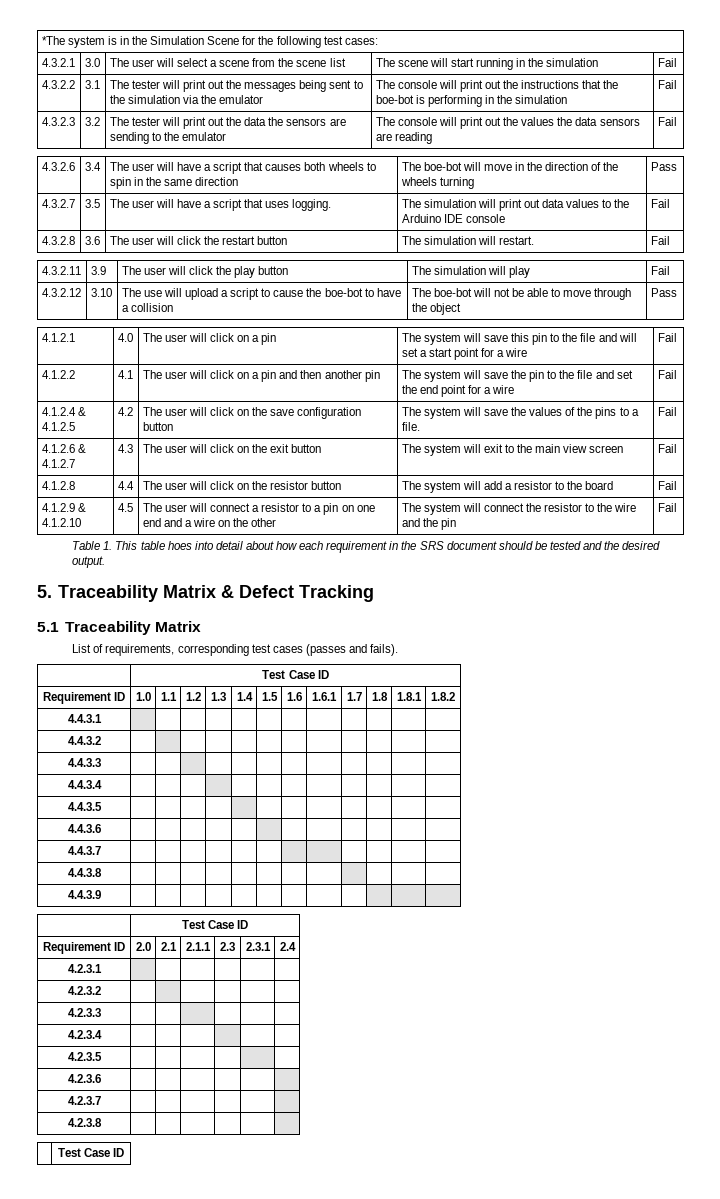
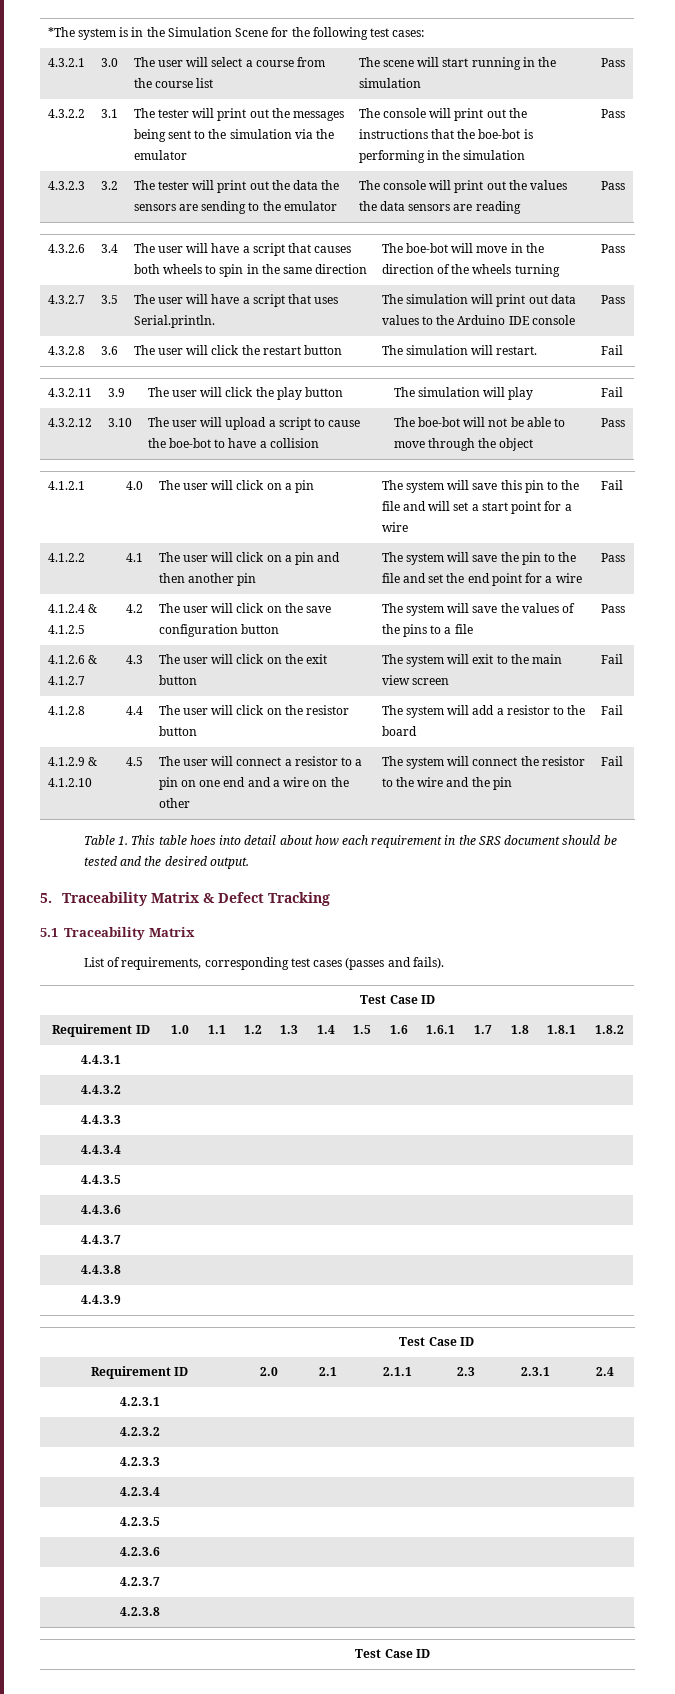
[219,60,250,67] scene -> [255,60,294,67] course
[296,60,327,67] scene -> [154,81,193,88] course
[657,58,677,67] Fail -> [600,58,625,67] Pass
[657,80,677,89] Fail -> [600,109,625,118] Pass
[657,117,677,126] Fail -> [600,181,625,190] Pass
[292,199,332,211] logging. -> [133,315,215,328] Serial.println.
[650,199,670,208] Fail -> [600,295,625,304] Pass
[143,290,162,297] use -> [171,420,197,427] user
[657,370,677,379] Fail -> [600,553,625,562] Pass
[401,422,420,431] [657,407,677,416] file. | Fail -> [454,624,473,634] [600,604,625,613] file | Pass

